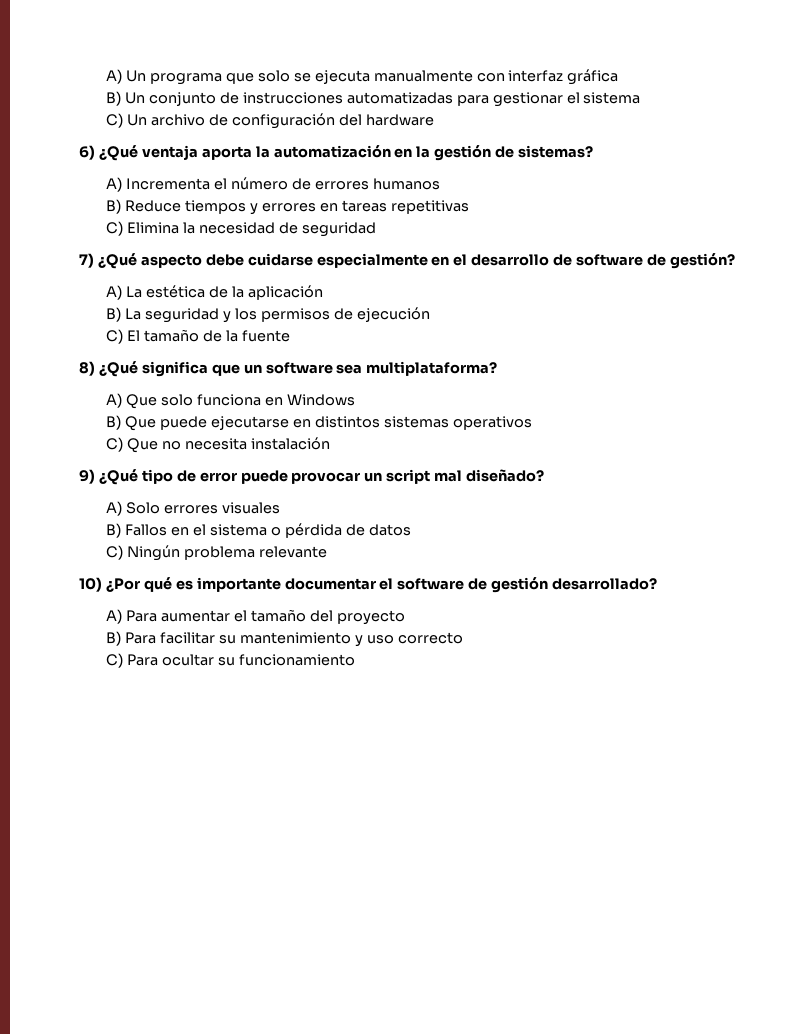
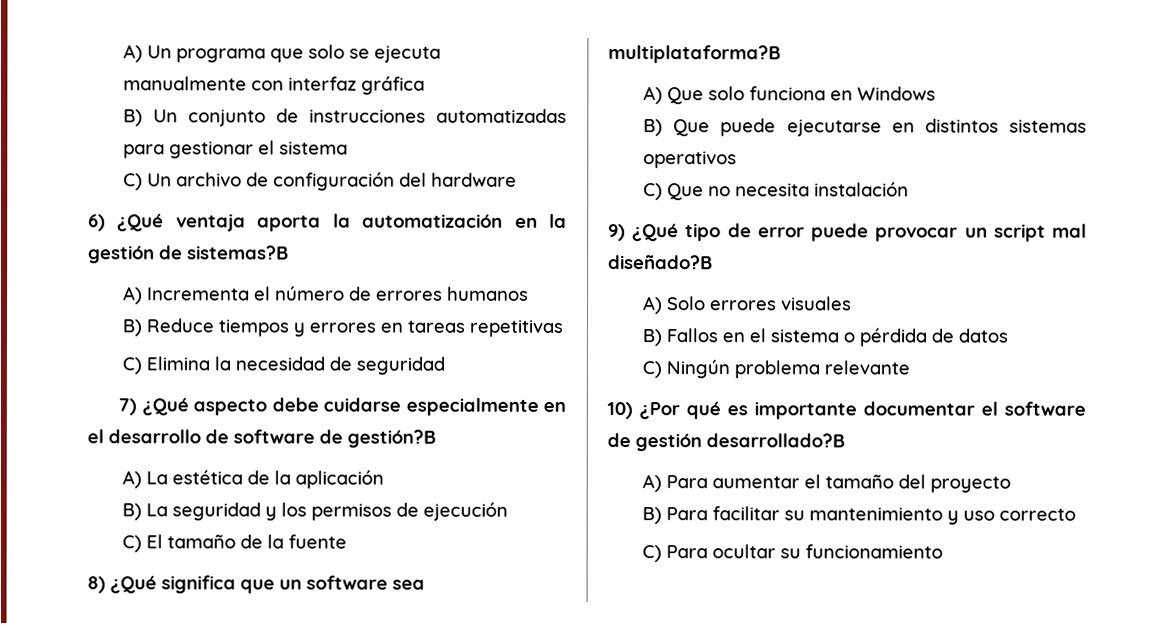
[518,145,594,158] sistemas? -> [187,245,289,260] sistemas?B
[669,253,735,269] gestión? -> [347,429,436,448] gestión?B
[366,361,498,376] multiplataforma? -> [608,45,781,64] multiplataforma?B
[466,469,545,482] diseñado? -> [608,255,713,270] diseñado?B
[552,578,658,590] desarrollado? -> [706,433,845,448] desarrollado?B

